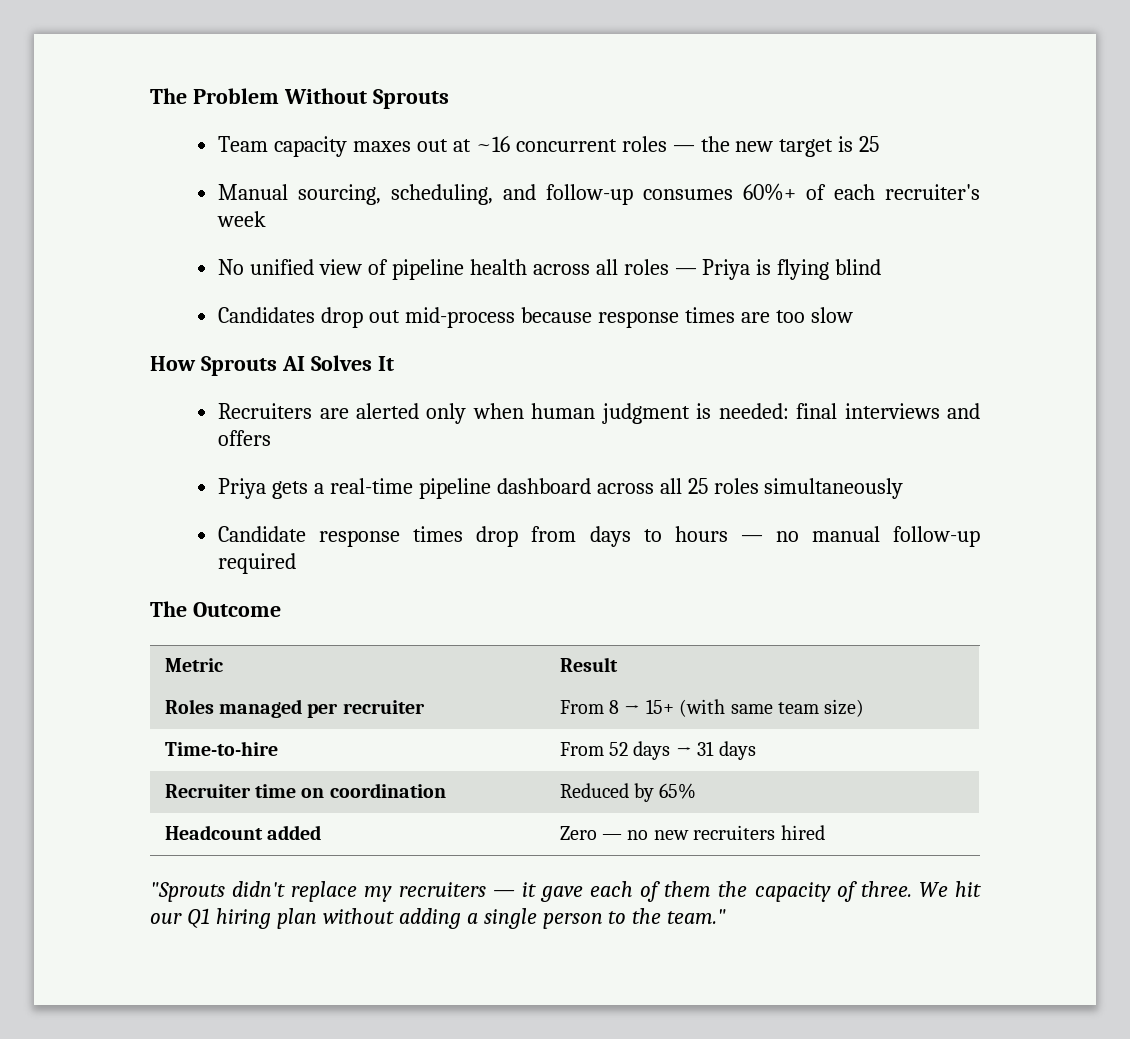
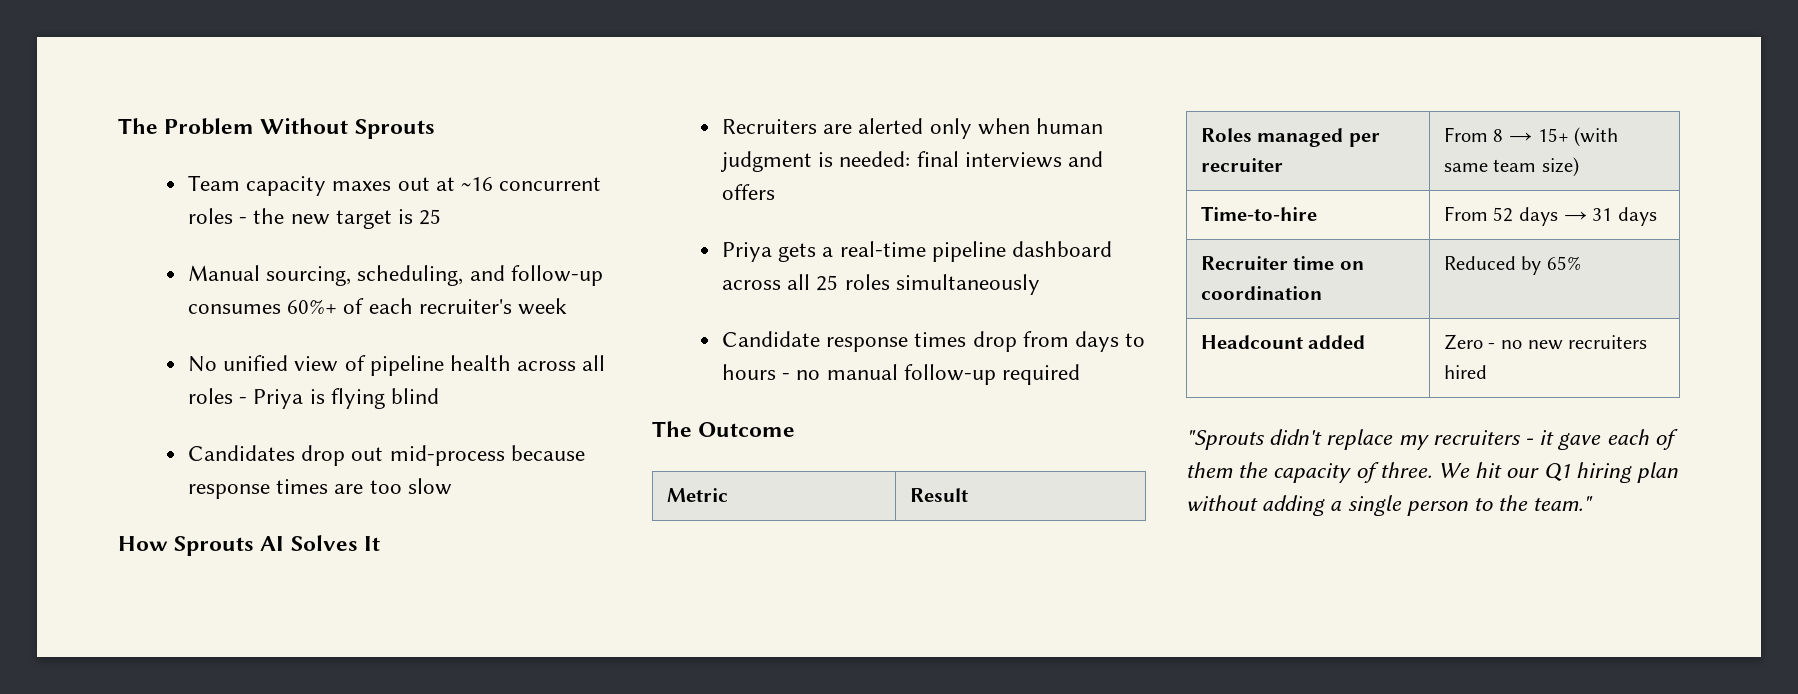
[672,145,695,152] — -> [239,217,248,224] -
[674,268,697,275] — -> [239,397,248,404] -
[740,535,763,542] — -> [782,373,791,380] -
[601,834,622,840] — -> [1488,343,1496,349] -
[492,890,515,897] — -> [1525,438,1535,445] -

